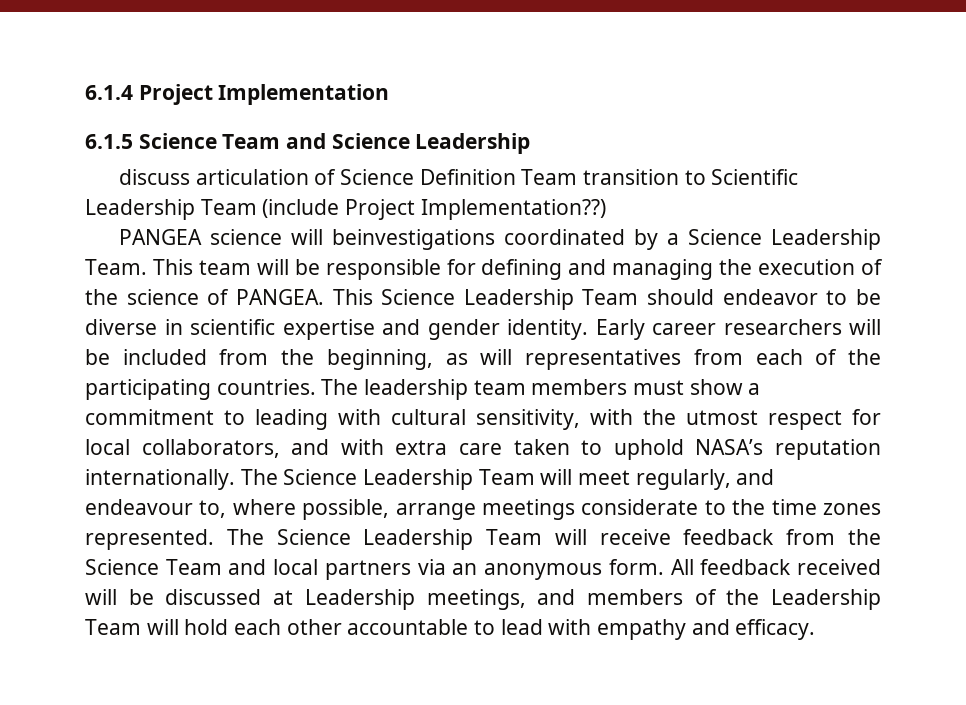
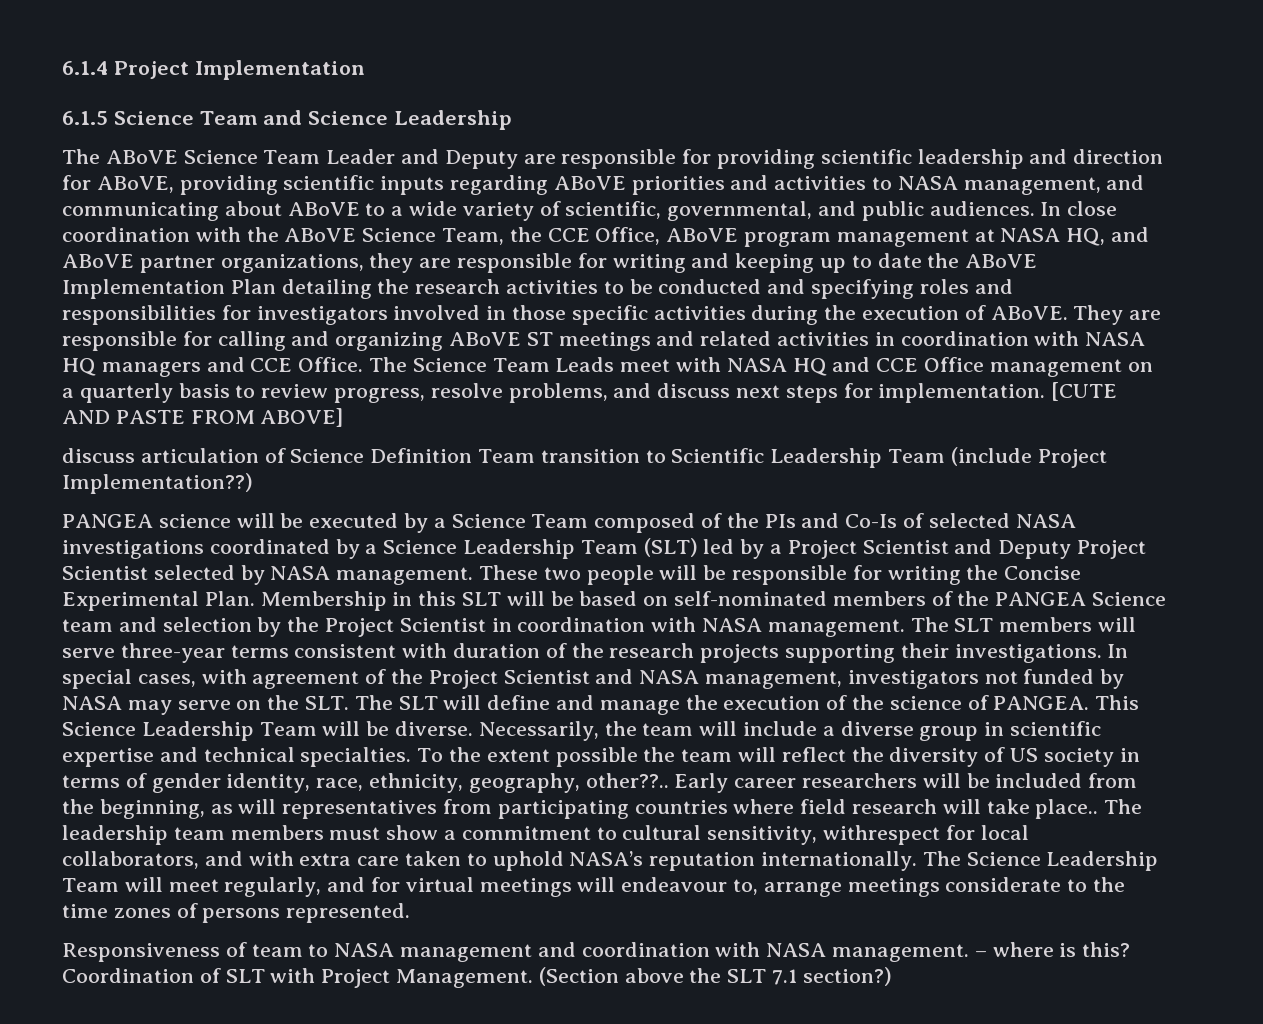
(531, 143) none -> [62,149,1164,169] [62,175,1145,195] [62,201,1118,221] [62,227,1150,247] [62,253,1038,273] [62,279,1013,299] [62,305,1162,325] [62,331,1146,351] [62,357,1153,377] [62,382,1118,403] [62,408,344,427] // The ABoVE Science Team Leader and Deputy are responsible for providing scientific leadership and direction for ABoVE, providing scientific inputs regarding ABoVE priorities and activities to NASA management, and communicating about ABoVE to a wide variety of scientific, governmental, and public audiences. In close coordination with the ABoVE Science Team, the CCE Office, ABoVE program management at NASA HQ, and ABoVE partner organizations, they are responsible for writing and keeping up to date the ABoVE Implementation Plan detailing the research activities to be conducted and specifying roles and responsibilities for investigators involved in those specific activities during the execution of ABoVE. They are responsible for calling and organizing ABoVE ST meetings and related activities in coordination with NASA HQ managers and CCE Office. The Science Team Leads meet with NASA HQ and CCE Office management on a quarterly basis to review progress, resolve problems, and discuss next steps for implementation. [CUTE AND PASTE FROM ABOVE]
[332,229,496,250] beinvestigations -> [280,513,1076,533] [62,540,204,559] be executed by a Science Team composed of the PIs and Co-Is of selected NASA investigations
[85,259,714,280] Team. This team will be responsible for defining and managing -> [580,538,1147,559] [62,565,1082,585] [62,591,1167,611] [62,617,1137,637] [62,643,1129,663] [62,669,1125,689] [62,695,680,715] Team (SLT) led by a Project Scientist and Deputy Project Scientist selected by NASA management. These two people will be responsible for writing the Concise Experimental Plan. Membership in this SLT will be based on self-nominated members of the PANGEA Science team and selection by the Project Scientist in coordination with NASA management. The SLT members will serve three-year terms consistent with duration of the research projects supporting their investigations. In special cases, with agreement of the Project Scientist and NASA management, investigators not funded by NASA may serve on the SLT. The SLT will define and manage
[647,289,881,305] [85,319,588,340] should endeavor to be diverse in scientific expertise and gender identity. -> [322,721,1102,741] [62,747,1140,767] [62,773,669,793] will be diverse. Necessarily, the team will include a diverse group in scientific expertise and technical specialties. To the extent possible the team will reflect the diversity of US society in terms of gender identity, race, ethnicity, geography, other??..
[755,349,882,365] [85,379,316,400] each of the participating countries. -> [497,799,1099,819] participating countries where field research will take place..
[255,409,842,430] leading with cultural sensitivity, with the utmost respect -> [622,825,941,845] cultural sensitivity, withrespect
[85,499,390,520] endeavour to, where possible, -> [371,877,759,897] for virtual meetings will endeavour to,
(881, 509) none -> [176,903,281,923] of persons
[226,529,882,550] [85,559,882,580] [85,589,881,610] [85,619,816,640] The Science Leadership Team will receive feedback from the Science Team and local partners via an anonymous form. All feedback received will be discussed at Leadership meetings, and members of the Leadership Team will hold each other accountable to lead with empathy and efficacy. -> [62,942,1131,962] [62,967,892,988] // Responsiveness of team to NASA management and coordination with NASA management. – where is this? Coordination of SLT with Project Management. (Section above the SLT 7.1 section?)

